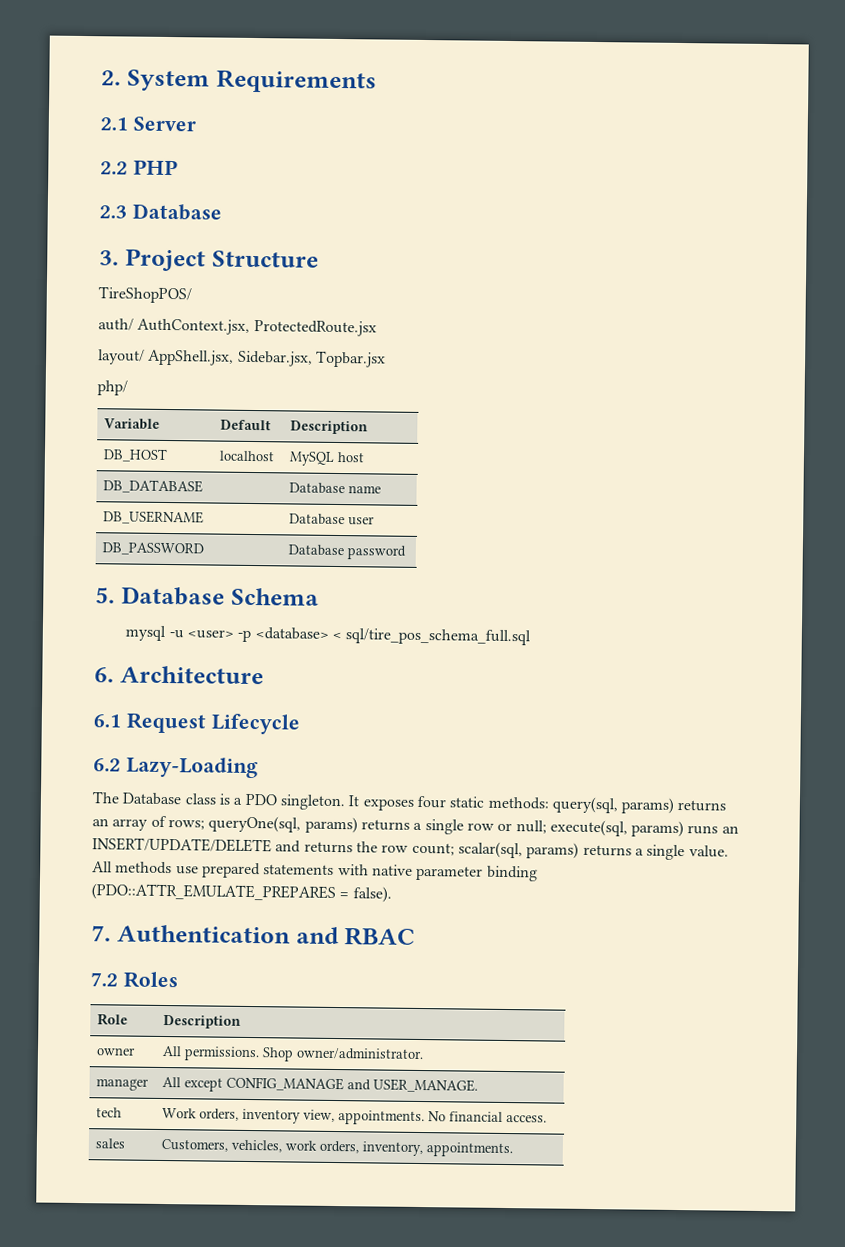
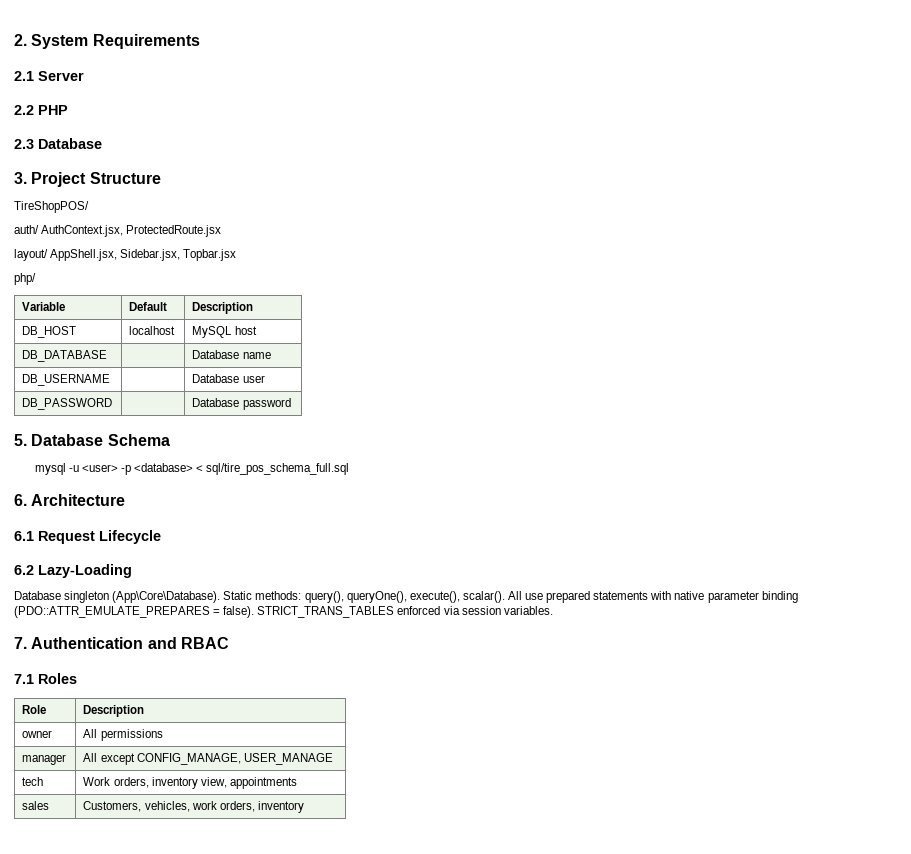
[92,791,727,814] [92,815,739,838] [92,837,729,861] [92,861,173,875] The Database class is a PDO singleton. It exposes four static methods: query(sql, params) returns an array of rows; queryOne(sql, params) returns a single row or null; execute(sql, params) runs an INSERT/UPDATE/DELETE and returns the row count; scalar(sql, params) returns a single value. All methods -> [14,591,522,603] Database singleton (App\Core\Database). Static methods: query(), queryOne(), execute(), scalar(). All
(392, 894) none -> [257,606,553,618] STRICT_TRANS_TABLES enforced via session variables.
[90,972,118,987] 7.2 -> [14,674,34,684] 7.1
[184,1046,425,1062] permissions. Shop owner/administrator. -> [100,729,163,741] permissions
[226,1076,479,1093] CONFIG_MANAGE and USER_MANAGE. -> [136,753,333,765] CONFIG_MANAGE, USER_MANAGE
[338,1110,548,1126] appointments. No financial access. -> [229,777,297,789] appointments
[362,1141,514,1158] inventory, appointments. -> [257,801,304,813] inventory

